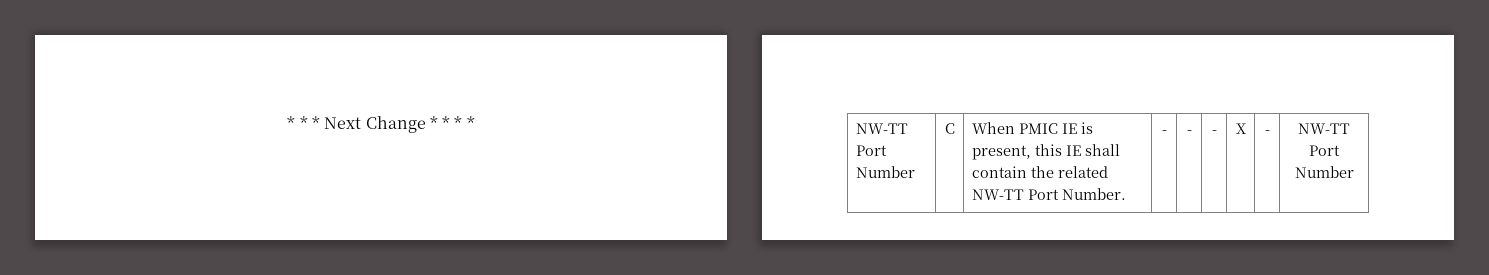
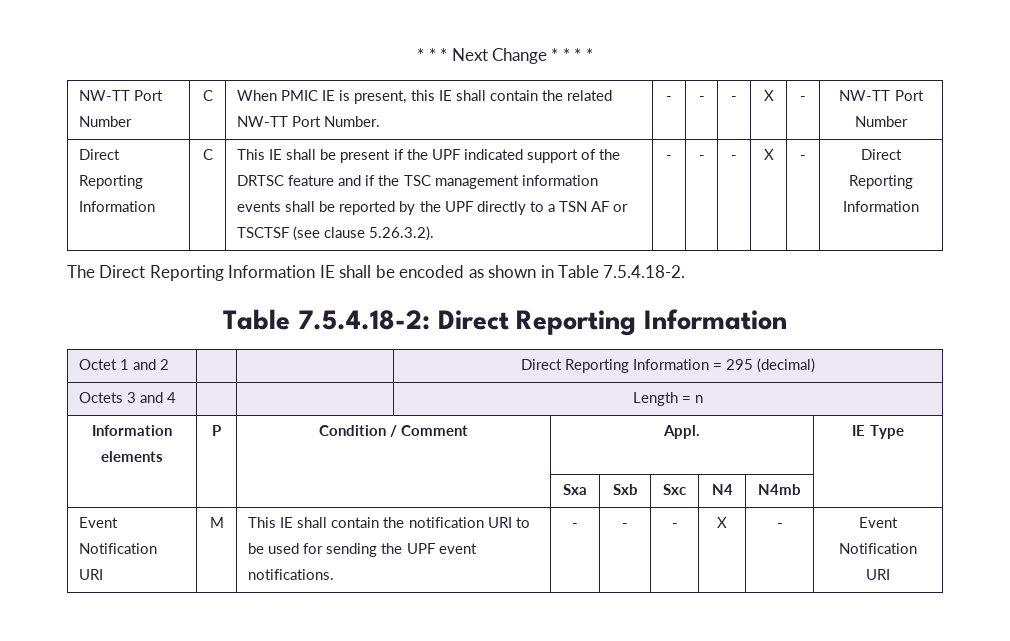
(1354, 172) none -> [79,149,121,160] [79,175,144,189] [79,201,156,212] [202,149,213,160] [237,149,620,163] [237,175,598,189] [237,201,628,215] [237,226,435,241] [666,155,672,160] [698,155,705,160] [731,155,737,160] [763,149,774,160] [800,155,806,160] [861,149,902,160] [849,175,913,189] [843,201,919,212] [67,265,686,281] [223,309,787,336] [79,359,170,370] [520,358,816,373] [79,392,177,403] [632,392,704,406] [92,425,172,436] [101,451,163,462] [212,425,221,436] [318,425,469,437] [663,425,700,439] [852,425,904,439] [563,484,587,495] [612,484,638,495] [663,484,686,495] [711,484,733,495] [758,484,801,495] [79,517,119,528] [79,543,158,554] [79,569,104,580] [209,517,224,528] [248,517,530,528] [248,543,477,557] [248,569,335,580] [572,523,578,528] [622,523,628,528] [671,523,678,528] [717,517,727,528] [776,523,783,528] [859,517,898,528] [839,543,917,554] [866,569,890,580] // Direct Reporting Information | C | This IE shall be present if the UPF indicated support of the DRTSC feature and if the TSC management information events shall be reported by the UPF directly to a TSN AF or TSCTSF (see clause 5.26.3.2). | - | - | - | X | - | Direct Reporting Information // The Direct Reporting Information IE shall be encoded as shown in Table 7.5.4.18-2. // Table 7.5.4.18-2: Direct Reporting Information // Octet 1 and 2 | | | Direct Reporting Information = 295 (decimal) // Octets 3 and 4 | | | Length = n // Information elements | P | Condition / Comment | Appl. | IE Type // | | | Sxa | Sxb | Sxc | N4 | N4mb | // Event Notification URI | M | This IE shall contain the notification URI to be used for sending the UPF event notifications. | - | - | - | X | - | Event Notification URI

